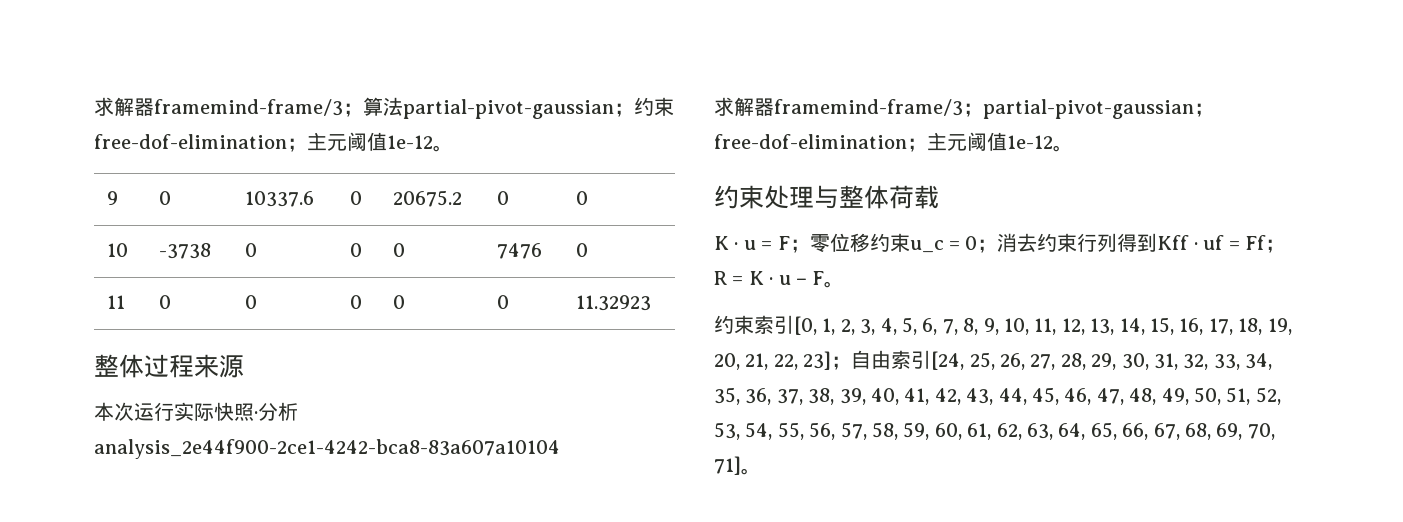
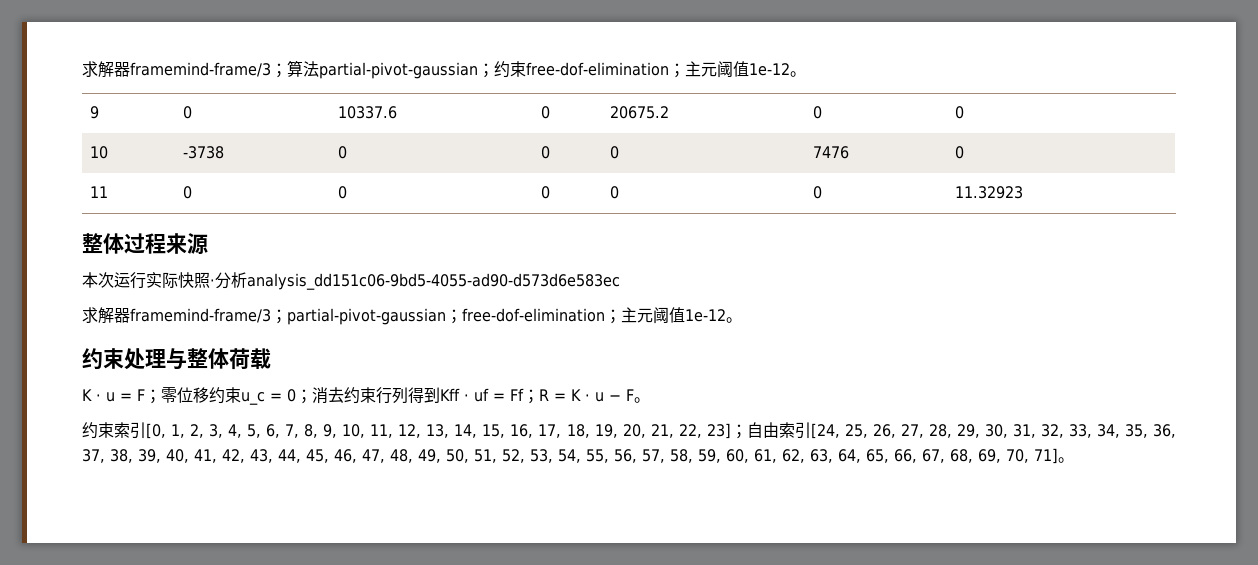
[94,439,560,459] analysis_2e44f900-2ce1-4242-bca8-83a607a10104 -> [247,273,620,290] analysis_dd151c06-9bd5-4055-ad90-d573d6e583ec

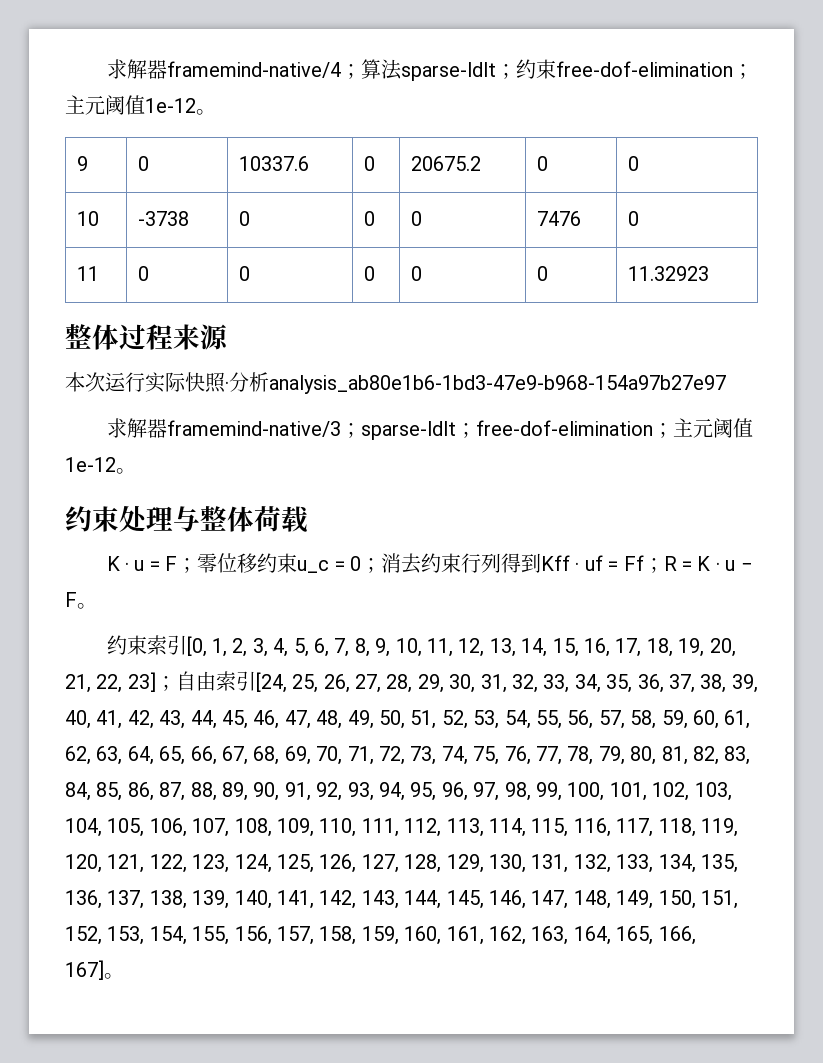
[82,60,478,79] 求解器framemind-frame/3；算法partial-pivot-gaussian -> [106,59,496,81] 求解器framemind-native/4；算法sparse-ldlt
[247,273,620,290] [82,307,446,325] analysis_dd151c06-9bd5-4055-ad90-d573d6e583ec // 求解器framemind-frame/3；partial-pivot-gaussian -> [269,375,726,394] [106,418,456,440] analysis_ab80e1b6-1bd3-47e9-b968-154a97b27e97 // 求解器framemind-native/3；sparse-ldlt
[1034,448,1058,464] 71] -> [347,746,751,765] [65,782,732,801] [65,818,738,837] [65,854,738,873] [65,890,738,909] [65,926,696,945] [65,960,104,980] 71, 72, 73, 74, 75, 76, 77, 78, 79, 80, 81, 82, 83, 84, 85, 86, 87, 88, 89, 90, 91, 92, 93, 94, 95, 96, 97, 98, 99, 100, 101, 102, 103, 104, 105, 106, 107, 108, 109, 110, 111, 112, 113, 114, 115, 116, 117, 118, 119, 120, 121, 122, 123, 124, 125, 126, 127, 128, 129, 130, 131, 132, 133, 134, 135, 136, 137, 138, 139, 140, 141, 142, 143, 144, 145, 146, 147, 148, 149, 150, 151, 152, 153, 154, 155, 156, 157, 158, 159, 160, 161, 162, 163, 164, 165, 166, 167]

